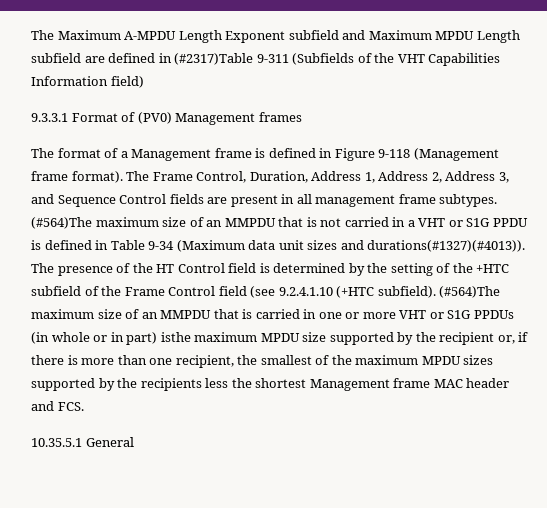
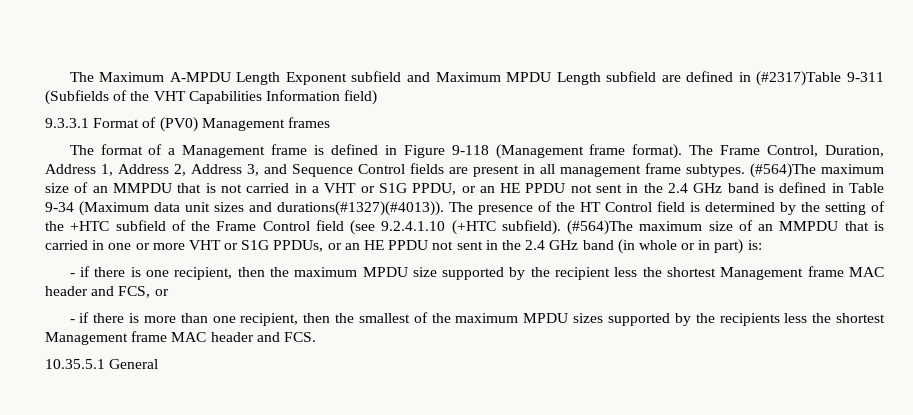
[492,218,528,227] PPDU -> [412,183,759,195] PPDU, or an HE PPDU not sent in the 2.4 GHz band
[473,310,514,319] PPDUs -> [273,240,614,252] PPDUs, or an HE PPDU not sent in the 2.4 GHz band
[160,332,191,342] isthe -> [747,240,762,250] [69,266,289,280] is: // - if there is one recipient, then the
[497,335,515,344] or, -> [614,266,885,280] [45,286,169,298] [69,319,75,323] less the shortest Management frame MAC header and FCS, or // -
(234, 361) none -> [303,313,331,323] then

